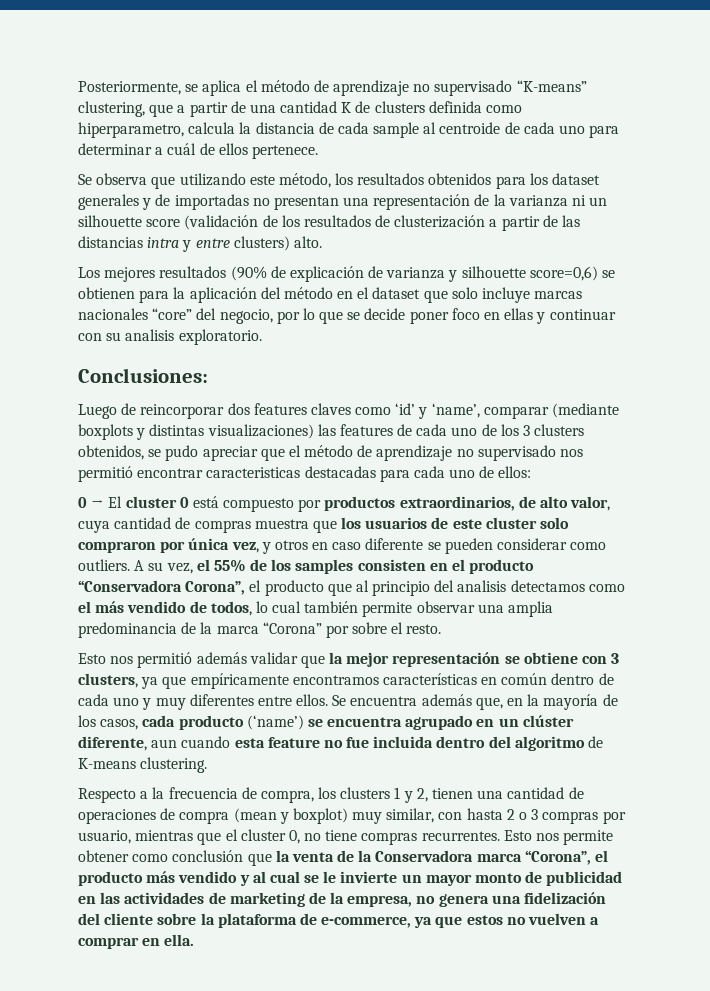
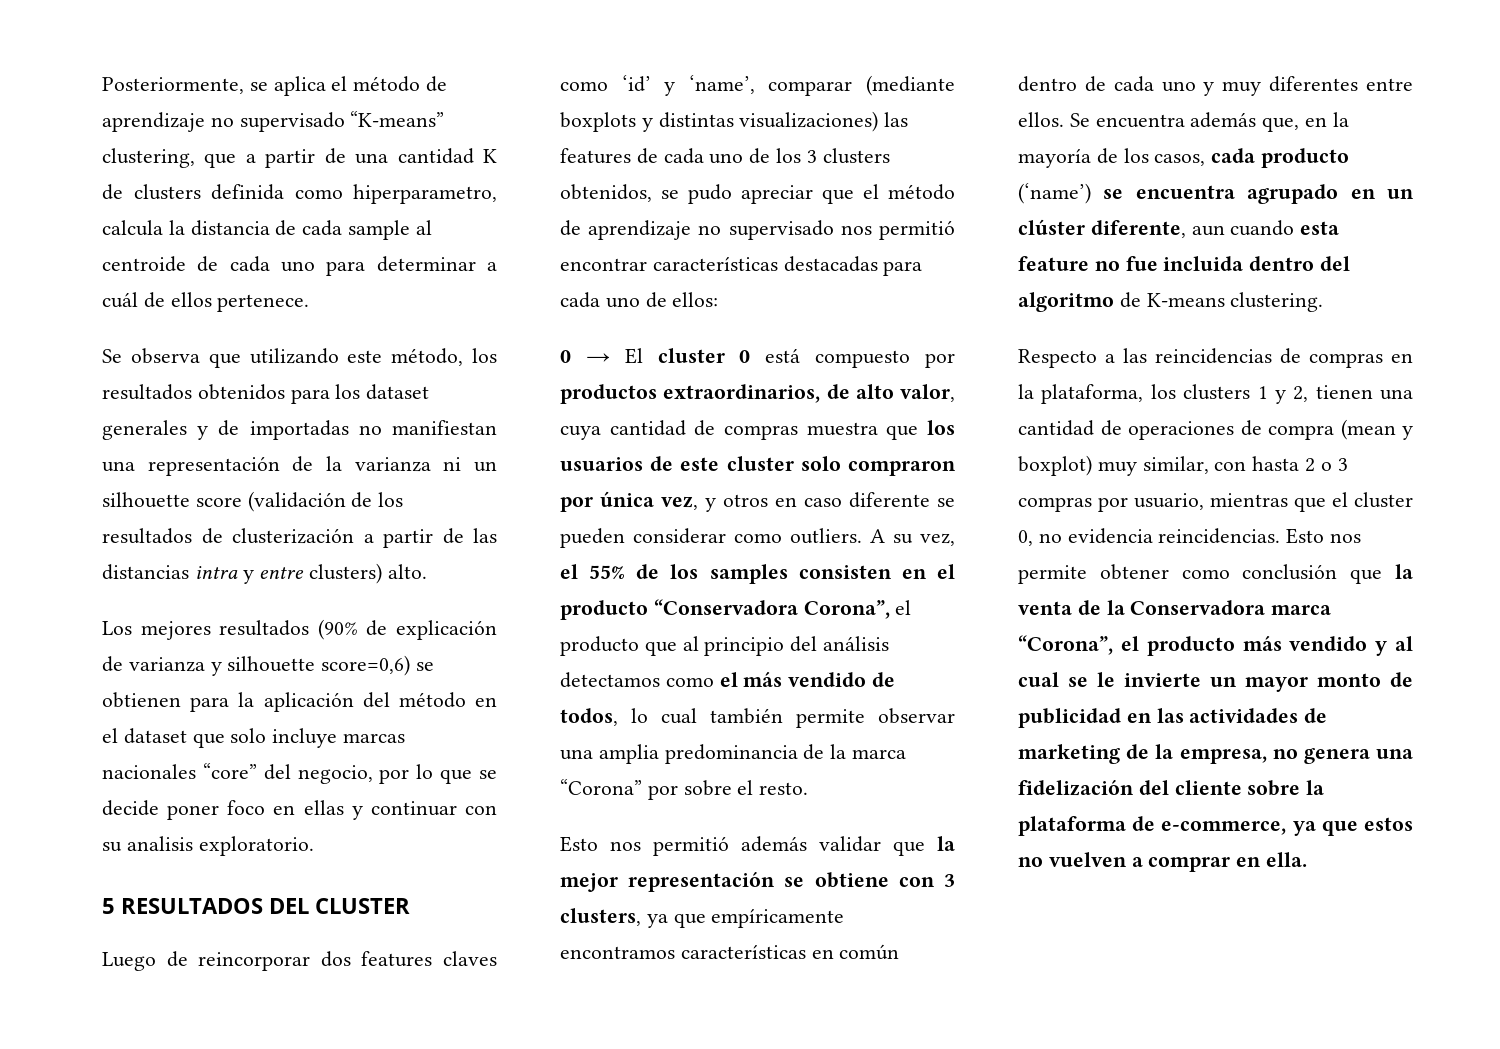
[273,196,339,210] presentan -> [391,420,497,435] manifiestan
[78,368,208,383] Conclusiones: -> [102,898,410,914] 5 RESULTADOS DEL CLUSTER
[206,467,301,478] caracteristicas -> [652,257,778,271] características
[457,580,507,592] analisis -> [823,636,890,651] análisis
[152,787,314,803] la frecuencia de compra, -> [1123,348,1413,368] [1018,384,1144,404] las reincidencias de compras en la plataforma,
[325,830,500,845] tiene compras recurrentes. -> [1067,528,1281,544] evidencia reincidencias.

